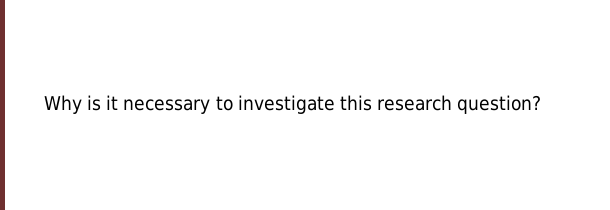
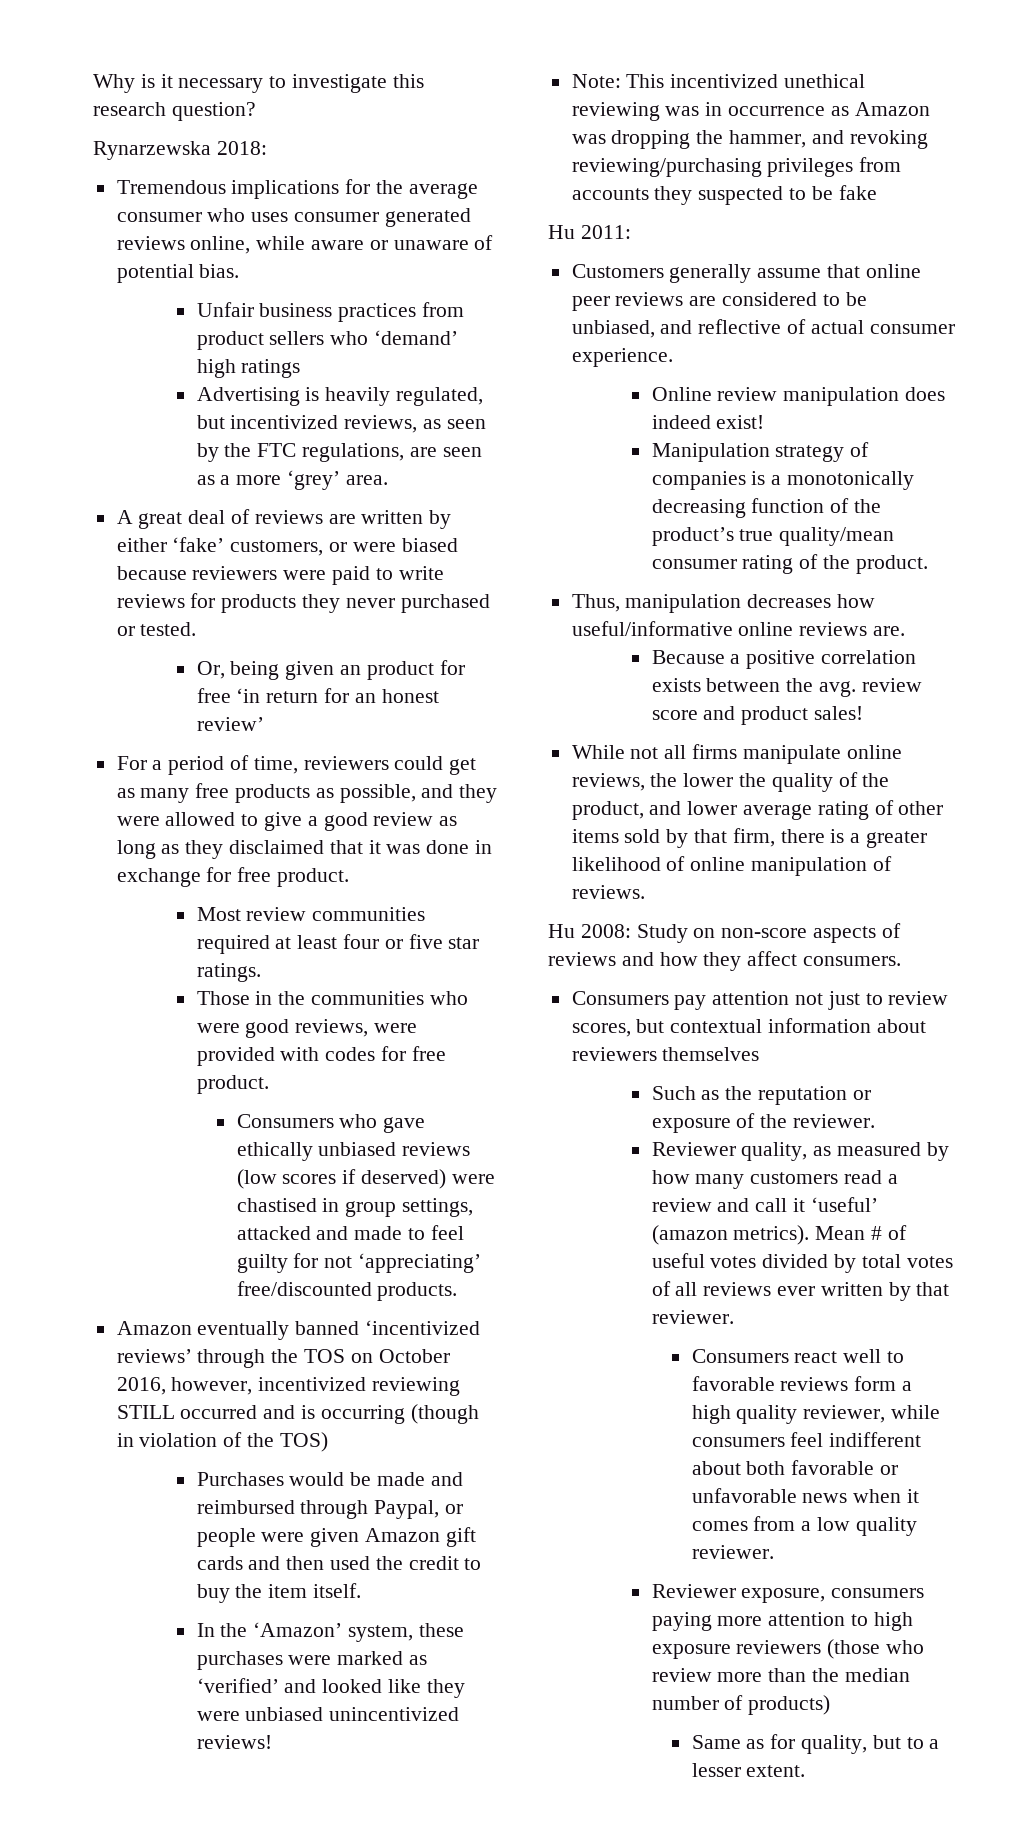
(542, 104) none -> [93,141,267,160] [116,179,478,199] [116,208,471,227] [116,235,494,254] [116,264,240,283] [196,302,465,322] [196,330,459,350] [196,359,301,378] [196,387,484,406] [196,415,486,433] [196,443,482,462] [196,470,388,490] [116,509,452,529] [116,537,458,556] [116,566,444,585] [116,593,490,613] [116,622,197,636] [196,660,465,680] [196,688,439,703] [196,717,264,731] [116,755,477,775] [116,783,498,803] [116,812,458,831] [116,840,493,859] [116,867,350,887] [196,907,426,921] [196,934,480,954] [196,963,261,982] [196,991,468,1005] [196,1019,418,1038] [196,1046,446,1066] [196,1075,269,1094] [236,1114,426,1133] [236,1142,471,1161] [236,1169,495,1189] [236,1198,474,1217] [236,1225,464,1240] [236,1253,482,1273] [236,1281,458,1301] [116,1320,481,1340] [116,1349,450,1368] [116,1377,461,1396] [116,1404,479,1424] [116,1432,328,1452] [196,1472,463,1486] [196,1500,464,1519] [196,1527,476,1547] [196,1556,482,1570] [196,1583,362,1603] [196,1622,464,1642] [196,1651,428,1670] [196,1678,465,1698] [196,1707,460,1721] [196,1735,272,1749] [571,74,866,88] [571,102,930,121] [571,130,928,149] [571,157,902,177] [571,185,877,205] [548,225,631,239] [571,264,921,283] [571,292,867,311] [571,319,955,338] [571,348,673,367] [651,387,946,406] [651,415,765,429] [651,442,870,462] [651,471,915,490] [651,498,882,518] [651,527,895,546] [651,554,928,574] [571,594,876,613] [571,621,906,636] [651,650,917,669] [651,678,922,697] [651,706,864,725] [571,744,902,764] [571,772,890,792] [571,800,944,820] [571,828,928,848] [571,856,892,876] [571,885,645,899] [548,923,901,943] [548,951,902,971] [571,991,949,1010] [571,1018,926,1037] [571,1047,760,1061] [651,1086,871,1105] [651,1113,876,1133] [651,1142,949,1161] [651,1170,898,1189] [651,1197,878,1212] [651,1225,907,1245] [651,1253,953,1273] [651,1281,950,1301] [651,1310,734,1324] [691,1349,905,1363] [691,1376,913,1391] [691,1405,941,1424] [691,1432,922,1447] [691,1460,899,1475] [691,1488,920,1503] [691,1516,917,1536] [691,1545,774,1559] [651,1584,925,1603] [651,1612,913,1631] [651,1639,925,1659] [651,1668,910,1682] [651,1695,831,1715] [691,1734,940,1754] [691,1763,806,1777] // Rynarzewska 2018: // Tremendous implications for the average consumer who uses consumer generated reviews online, while aware or unaware of potential bias. // Unfair business practices from product sellers who ‘demand’ high ratings // Advertising is heavily regulated, but incentivized reviews, as seen by the FTC regulations, are seen as a more ‘grey’ area. // A great deal of reviews are written by either ‘fake’ customers, or were biased because reviewers were paid to write reviews for products they never purchased or tested. // Or, being given an product for free ‘in return for an honest review’ // For a period of time, reviewers could get as many free products as possible, and they were allowed to give a good review as long as they disclaimed that it was done in exchange for free product. // Most review communities required at least four or five star ratings. // Those in the communities who were good reviews, were provided with codes for free product. // Consumers who gave ethically unbiased reviews (low scores if deserved) were chastised in group settings, attacked and made to feel guilty for not ‘appreciating’ free/discounted products. // Amazon eventually banned ‘incentivized reviews’ through the TOS on October 2016, however, incentivized reviewing STILL occurred and is occurring (though in violation of the TOS) // Purchases would be made and reimbursed through Paypal, or people were given Amazon gift cards and then used the credit to buy the item itself. // In the ‘Amazon’ system, these purchases were marked as ‘verified’ and looked like they were unbiased unincentivized reviews! // Note: This incentivized unethical reviewing was in occurrence as Amazon was dropping the hammer, and revoking reviewing/purchasing privileges from accounts they suspected to be fake // Hu 2011: // Customers generally assume that online peer reviews are considered to be unbiased, and reflective of actual consumer experience. // Online review manipulation does indeed exist! // Manipulation strategy of companies is a monotonically decreasing function of the product’s true quality/mean consumer rating of the product. // Thus, manipulation decreases how useful/informative online reviews are. // Because a positive correlation exists between the avg. review score and product sales! // While not all firms manipulate online reviews, the lower the quality of the product, and lower average rating of other items sold by that firm, there is a greater likelihood of online manipulation of reviews. // Hu 2008: Study on non-score aspects of reviews and how they affect consumers. // Consumers pay attention not just to review scores, but contextual information about reviewers themselves // Such as the reputation or exposure of the reviewer. // Reviewer quality, as measured by how many customers read a review and call it ‘useful’ (amazon metrics). Mean # of useful votes divided by total votes of all reviews ever written by that reviewer. // Consumers react well to favorable reviews form a high quality reviewer, while consumers feel indifferent about both favorable or unfavorable news when it comes from a low quality reviewer. // Reviewer exposure, consumers paying more attention to high exposure reviewers (those who review more than the median number of products) // Same as for quality, but to a lesser extent.

